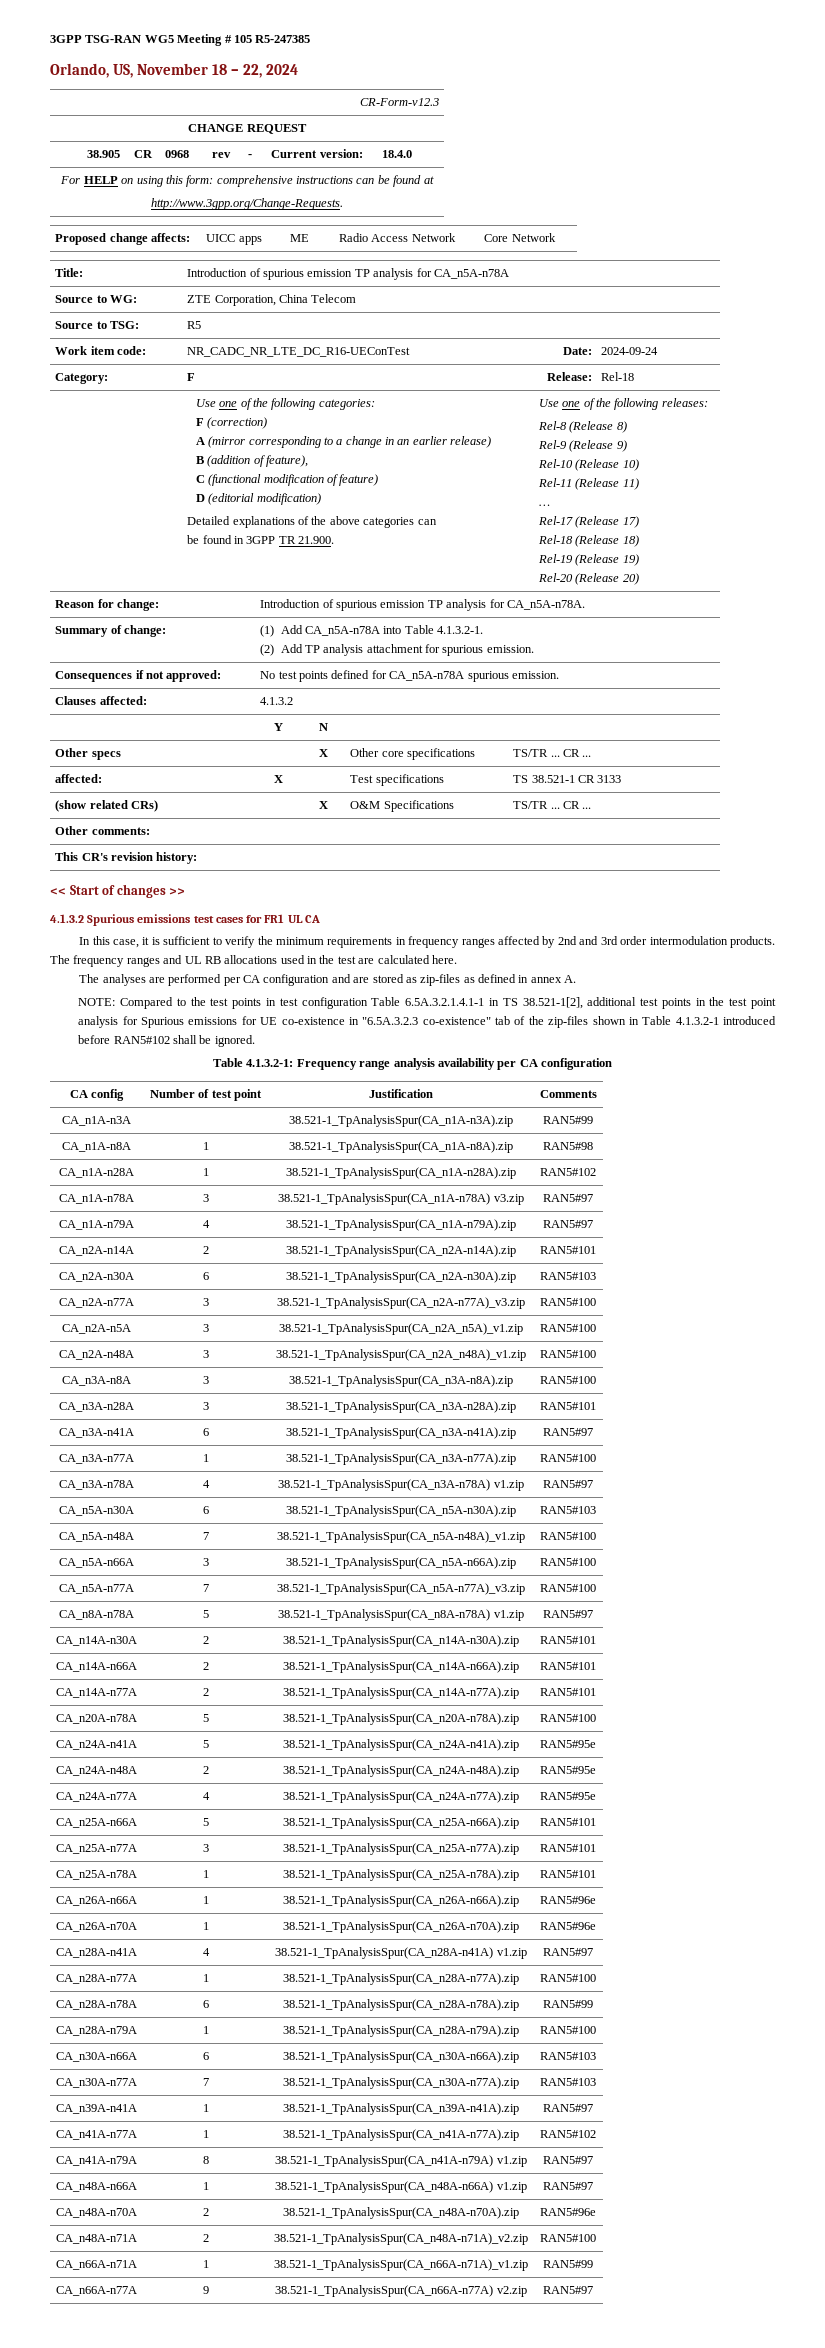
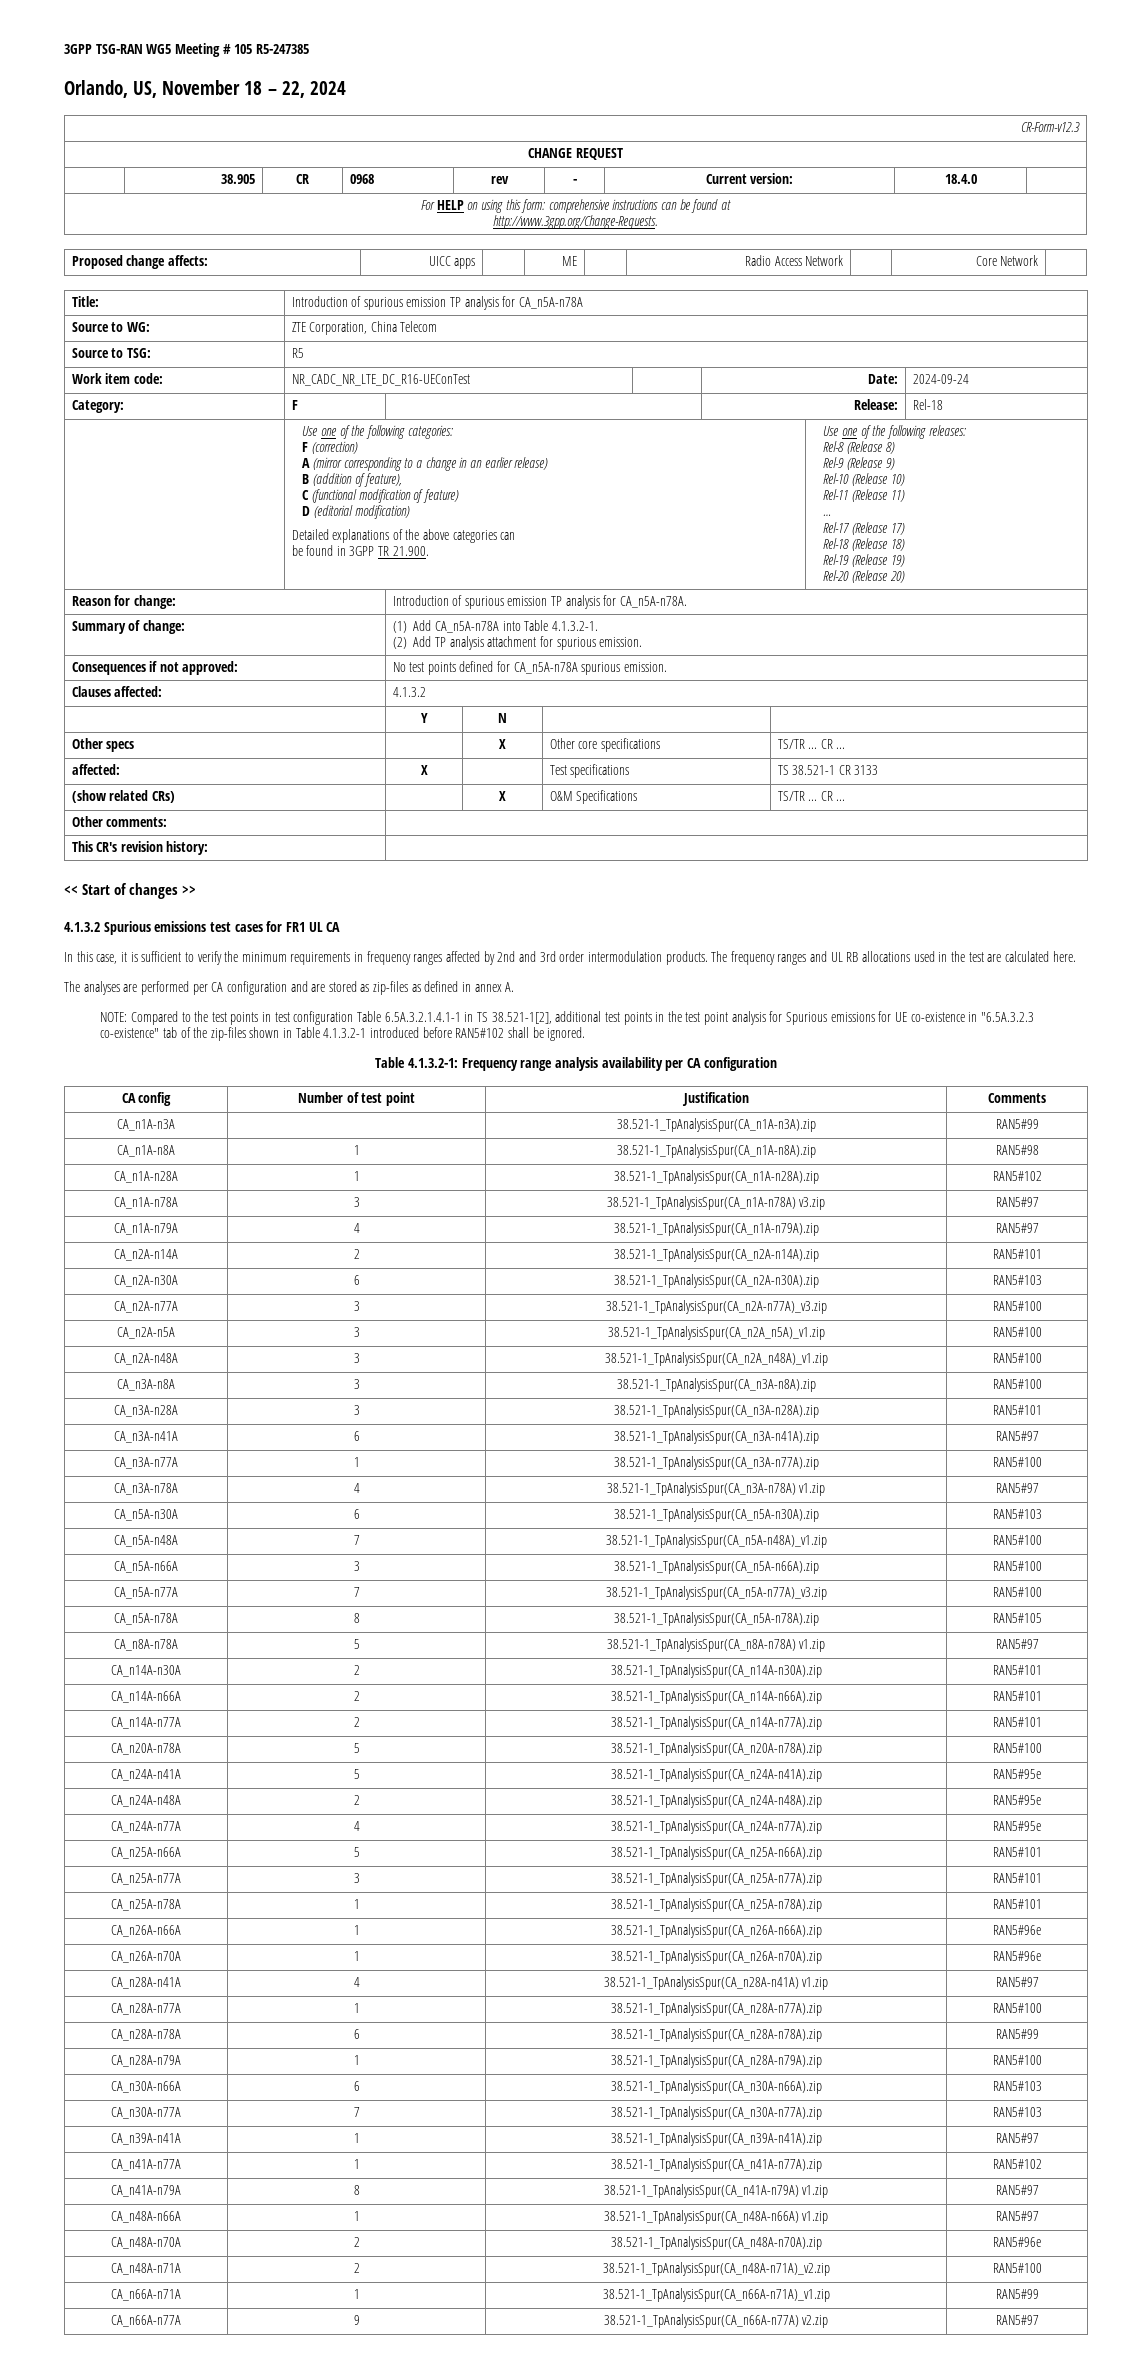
(596, 1588) none -> [114,1613,178,1625] [353,1613,360,1623] [613,1612,819,1626] [992,1613,1042,1623] // CA_n5A-n78A | 8 | 38.521-1_TpAnalysisSpur(CA_n5A-n78A).zip | RAN5#105

